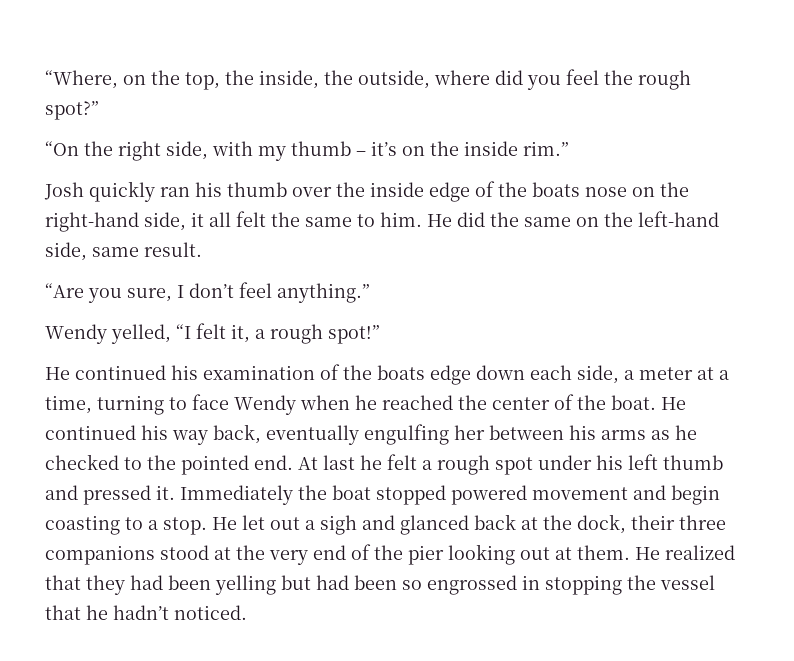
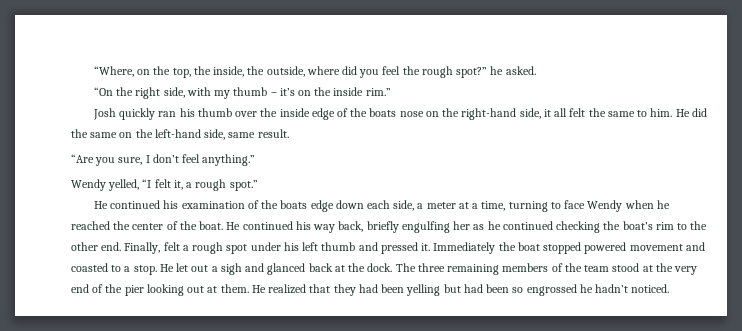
(99, 110) none -> [490,66,536,75] he asked.
[328,325,380,344] spot!” -> [229,180,258,191] spot.”
[266,425,359,445] eventually -> [366,221,399,233] briefly
[489,425,697,440] [45,454,382,475] between his arms as he checked to the pointed end. At last he -> [473,221,708,233] [71,242,161,254] as he continued checking the boat’s rim to the other end. Finally,
[671,485,720,505] [45,515,120,535] begin coasting -> [71,263,108,272] coasted
[577,514,726,534] [45,545,155,565] dock, their three companions -> [367,263,610,275] dock. The three remaining members of the team
[522,575,715,595] [45,605,81,620] in stopping the vessel that -> (577, 290) none

